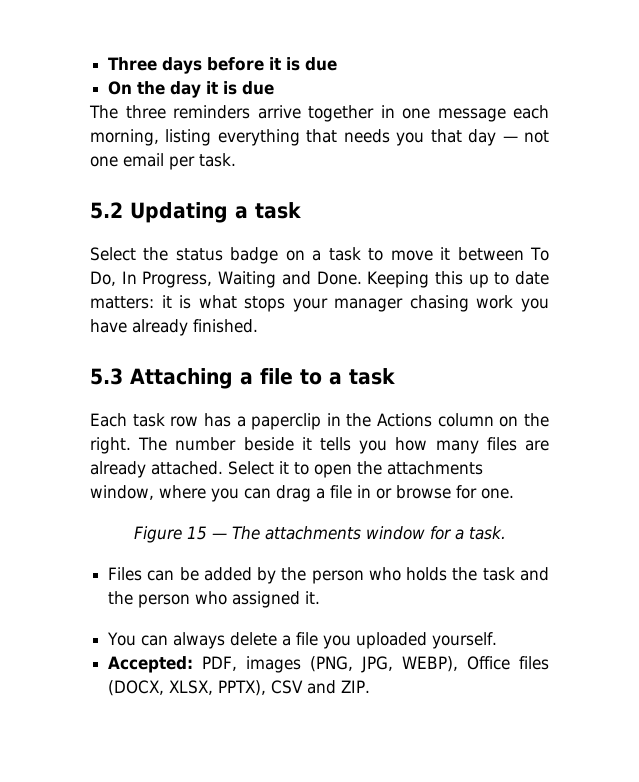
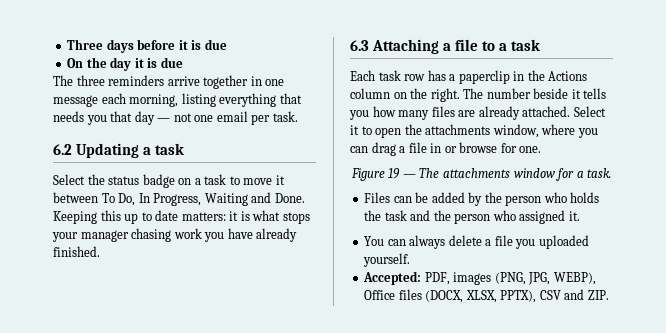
[90,202,123,219] 5.2 -> [53,144,72,155] 6.2
[90,368,123,385] 5.3 -> [350,40,369,51] 6.3
[186,526,207,540] 15 -> [388,168,401,179] 19

